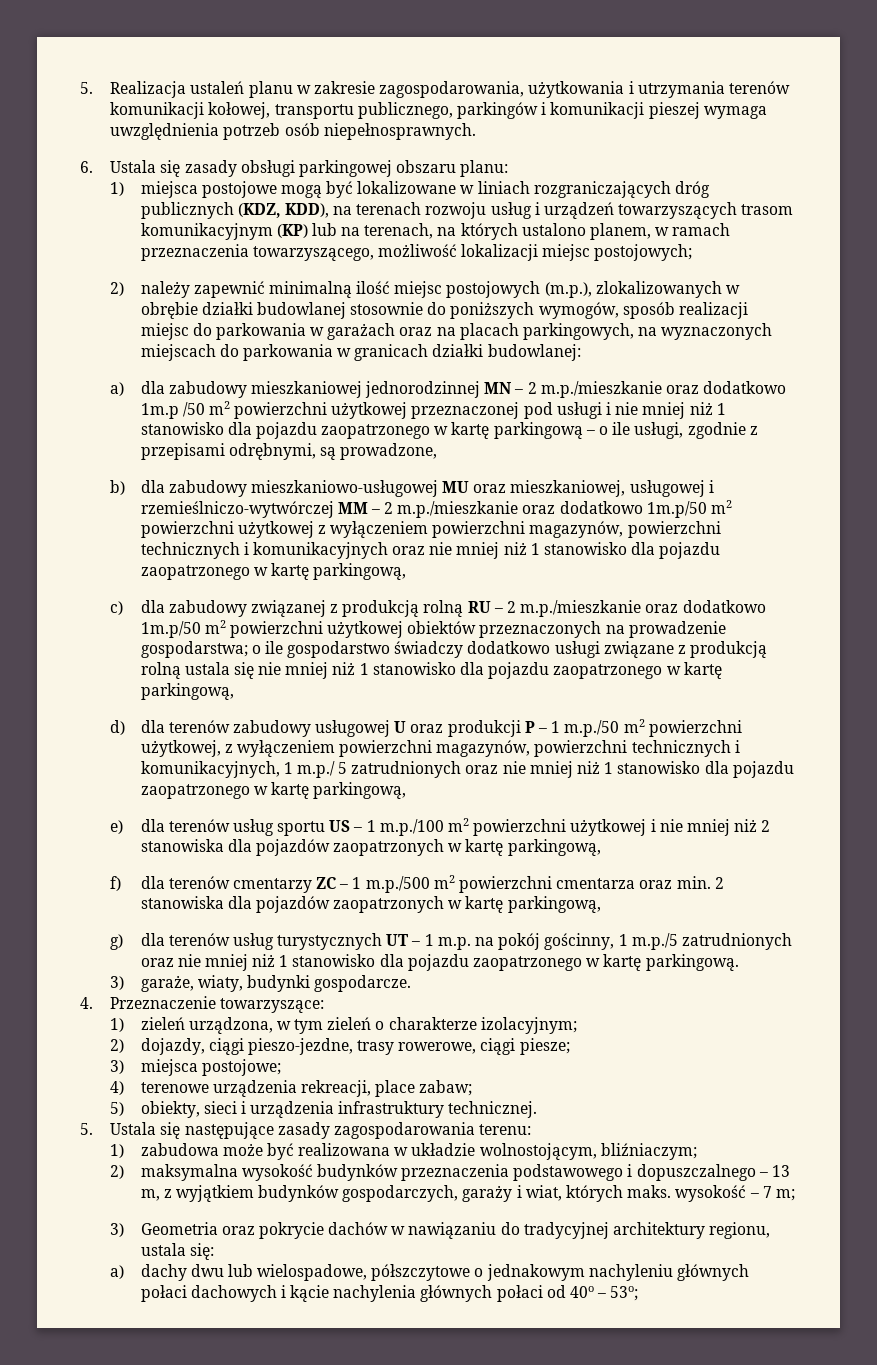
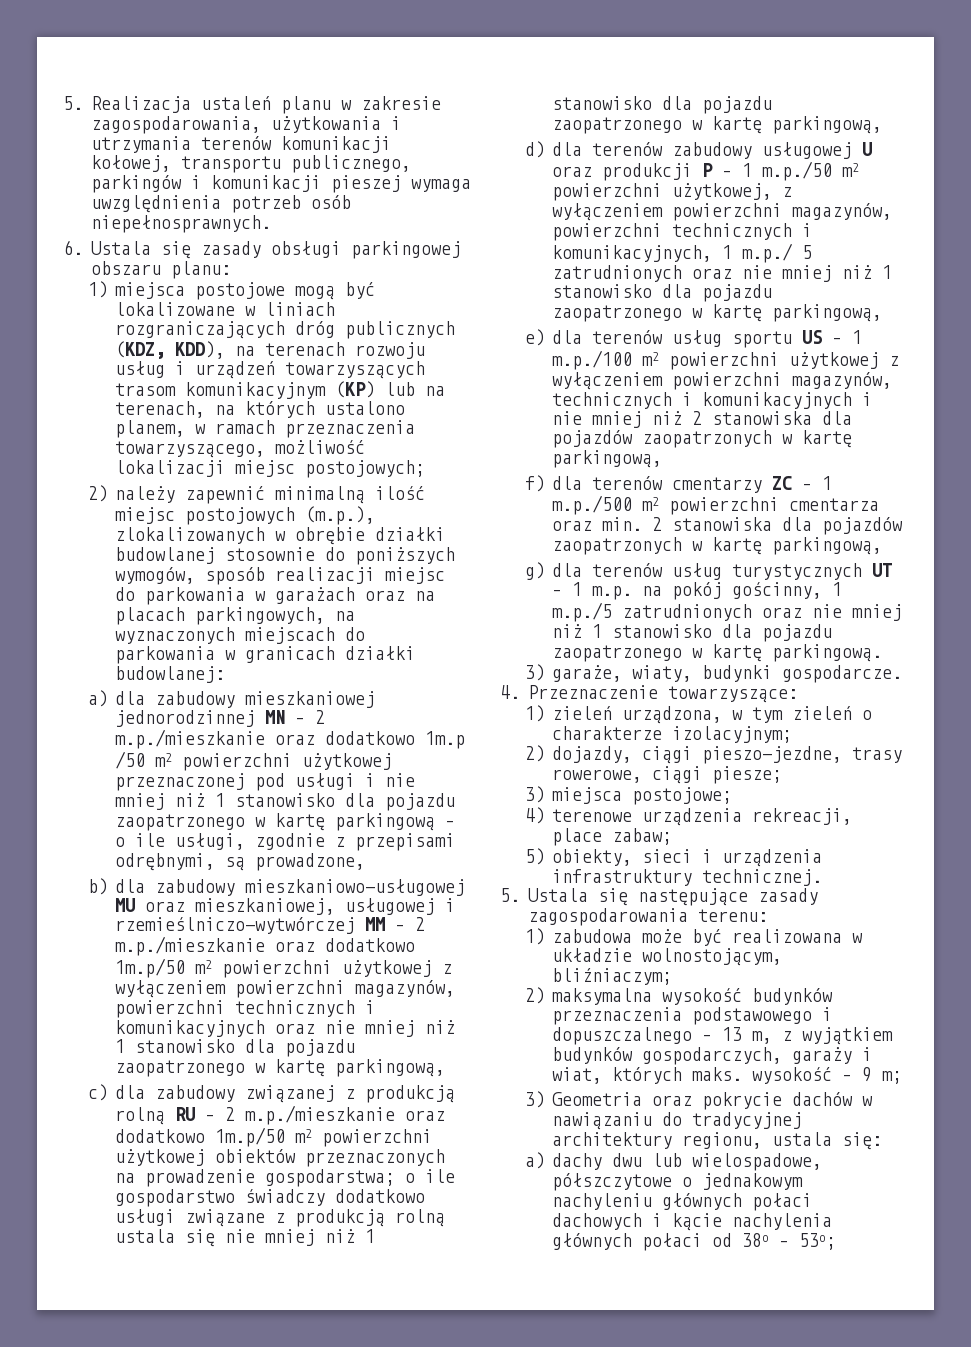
(647, 827) none -> [889,356,900,366] [552,372,893,390] [552,392,853,409] z wyłączeniem powierzchni magazynów, technicznych i komunikacyjnych
[762,1186,772,1198] 7 -> [862,1067,873,1082] 9
[569,1286,594,1298] 40o -> [742,1233,770,1247] 38o

